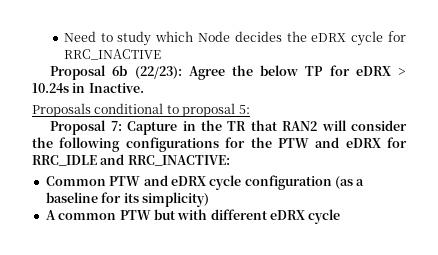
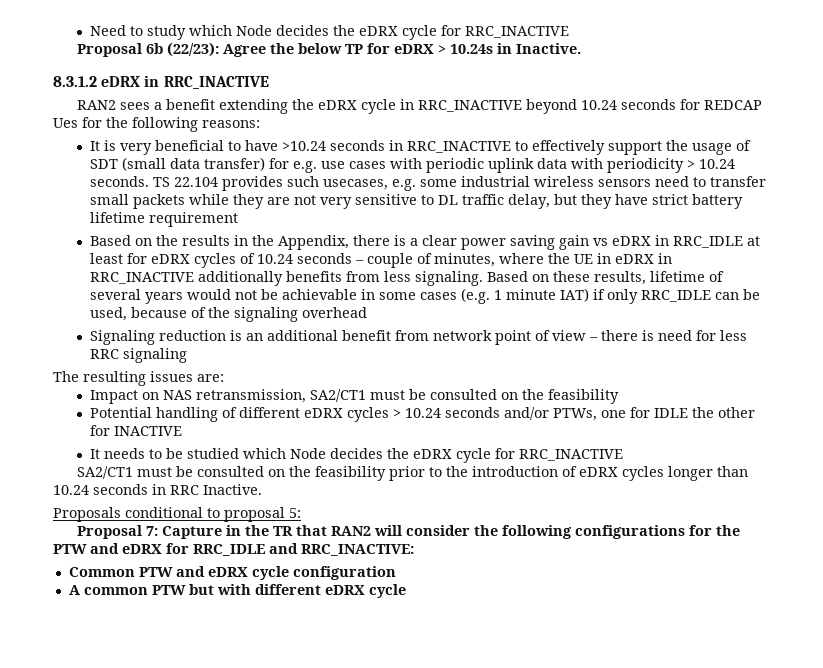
(144, 88) none -> [53,75,269,89] [76,99,762,114] [53,117,260,132] [90,140,752,155] [90,157,736,173] [90,176,767,191] [90,194,744,209] [90,212,239,227] [90,235,761,250] [90,253,673,268] [90,271,725,286] [90,288,761,304] [90,307,368,322] [90,330,748,345] [90,348,188,363] [53,371,224,386] [90,389,620,404] [90,407,756,422] [90,425,183,436] [90,448,624,463] [76,466,748,481] [53,484,262,495] // 8.3.1.2 eDRX in RRC_INACTIVE // RAN2 sees a benefit extending the eDRX cycle in RRC_INACTIVE beyond 10.24 seconds for REDCAP Ues for the following reasons: // It is very beneficial to have >10.24 seconds in RRC_INACTIVE to effectively support the usage of SDT (small data transfer) for e.g. use cases with periodic uplink data with periodicity > 10.24 seconds. TS 22.104 provides such usecases, e.g. some industrial wireless sensors need to transfer small packets while they are not very sensitive to DL traffic delay, but they have strict battery lifetime requirement // Based on the results in the Appendix, there is a clear power saving gain vs eDRX in RRC_IDLE at least for eDRX cycles of 10.24 seconds – couple of minutes, where the UE in eDRX in RRC_INACTIVE additionally benefits from less signaling. Based on these results, lifetime of several years would not be achievable in some cases (e.g. 1 minute IAT) if only RRC_IDLE can be used, because of the signaling overhead // Signaling reduction is an additional benefit from network point of view – there is need for less RRC signaling // The resulting issues are: // Impact on NAS retransmission, SA2/CT1 must be consulted on the feasibility // Potential handling of different eDRX cycles > 10.24 seconds and/or PTWs, one for IDLE the other for INACTIVE // It needs to be studied which Node decides the eDRX cycle for RRC_INACTIVE // SA2/CT1 must be consulted on the feasibility prior to the introduction of eDRX cycles longer than 10.24 seconds in RRC Inactive.
[335,176,365,189] [45,192,209,207] (as a baseline for its simplicity) -> (396, 573) none

